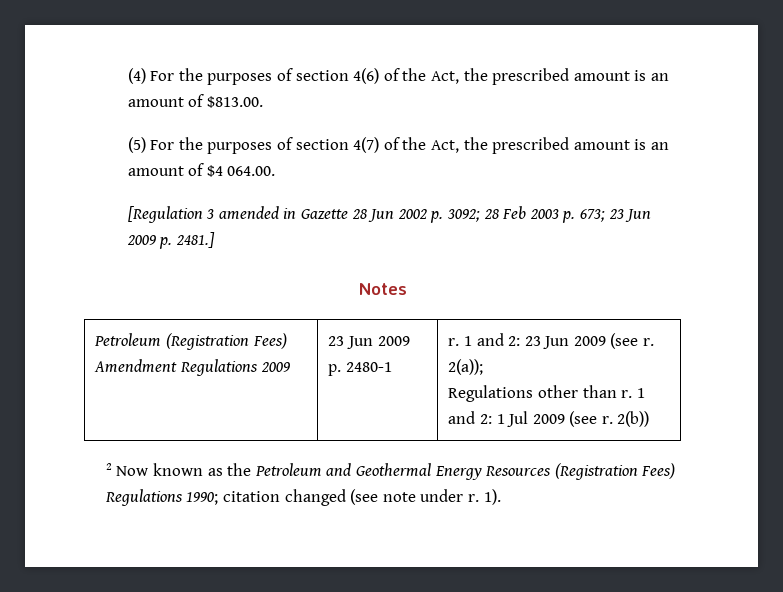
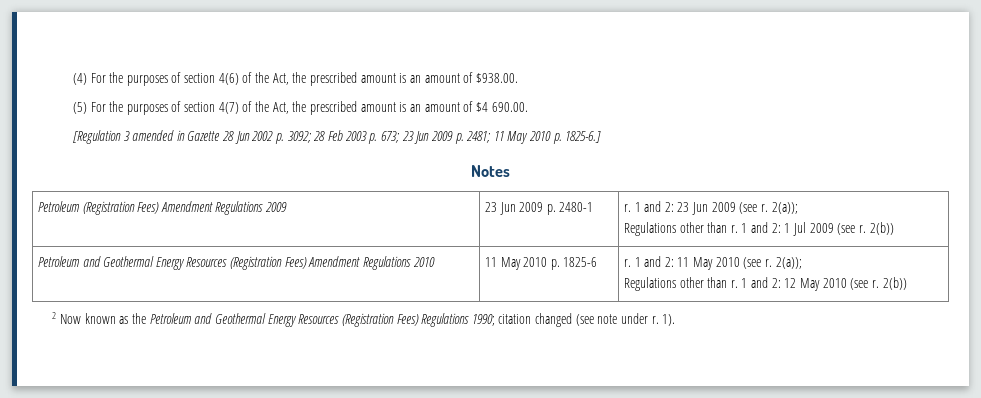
[206,96,263,108] $813.00. -> [475,73,518,83] $938.00.
[227,166,276,176] 064.00. -> [491,102,528,112] 690.00.
[175,232,215,248] 2481.] -> [466,131,602,144] 2481; 11 May 2010 p. 1825-6.]
(650, 419) none -> [37,256,435,270] [484,257,598,270] [623,256,802,270] [623,277,907,291] // Petroleum and Geothermal Energy Resources (Registration Fees) Amendment Regulations 2010 | 11 May 2010 p. 1825-6 | r. 1 and 2: 11 May 2010 (see r. 2(a)); // Regulations other than r. 1 and 2: 12 May 2010 (see r. 2(b))

